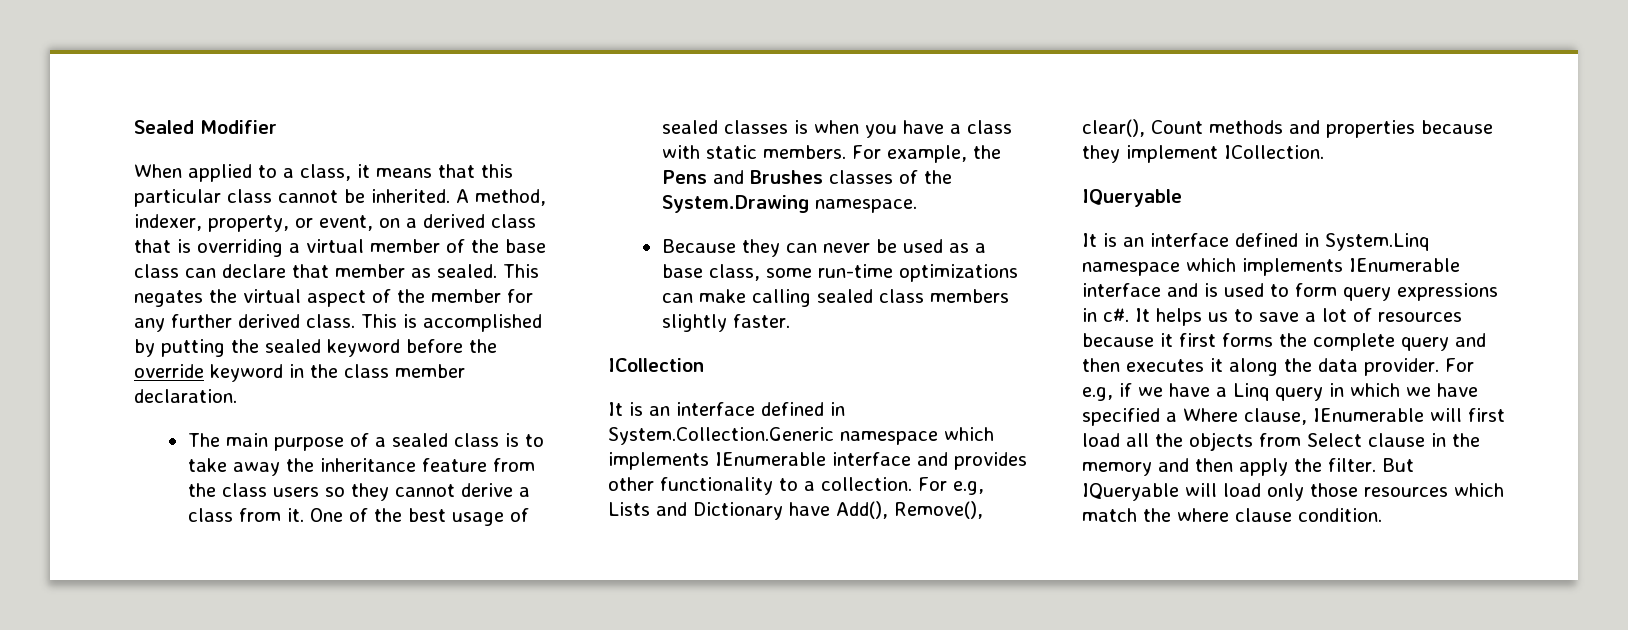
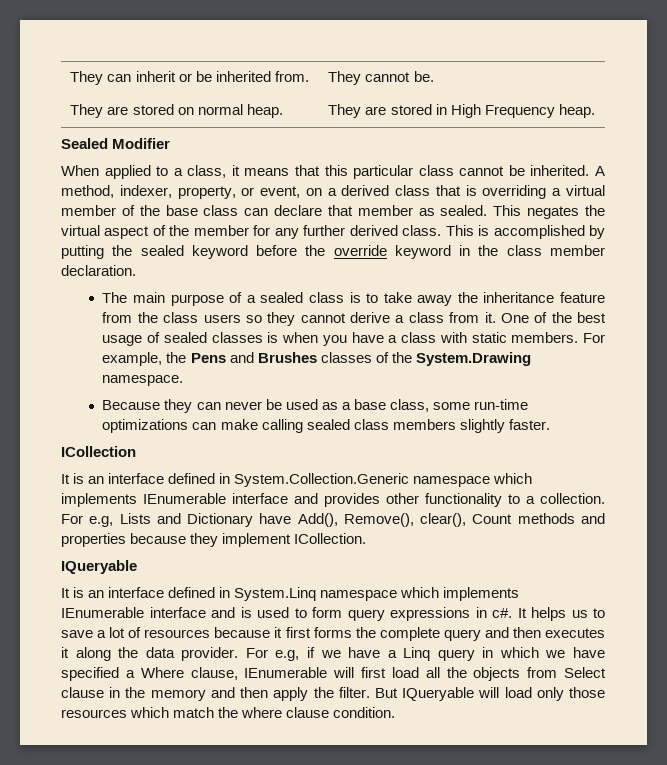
(134, 127) none -> [70,71,309,85] [328,71,434,85] [70,104,283,118] [328,104,595,118] They can inherit or be inherited from. | They cannot be. // They are stored on normal heap. | They are stored in High Frequency heap. //

